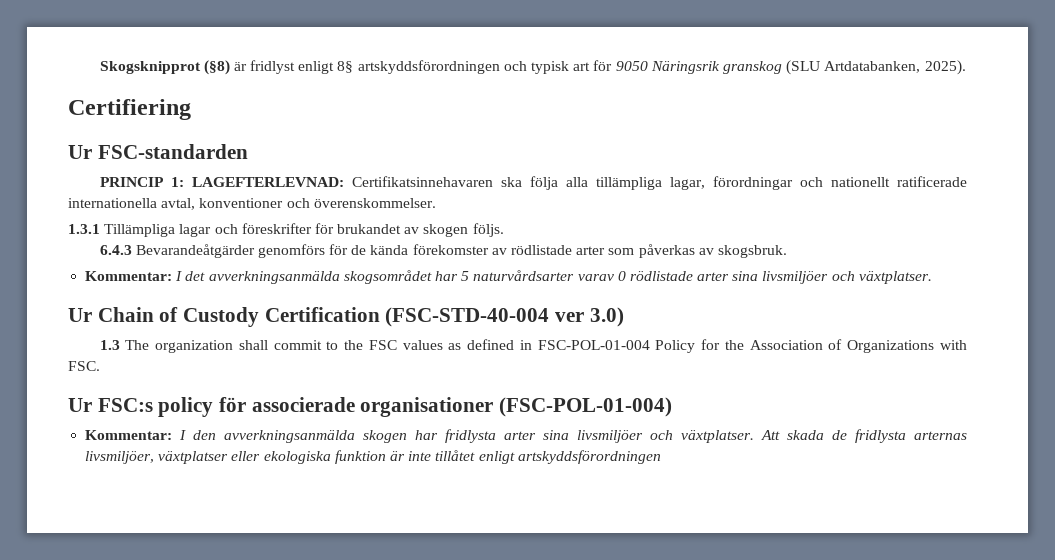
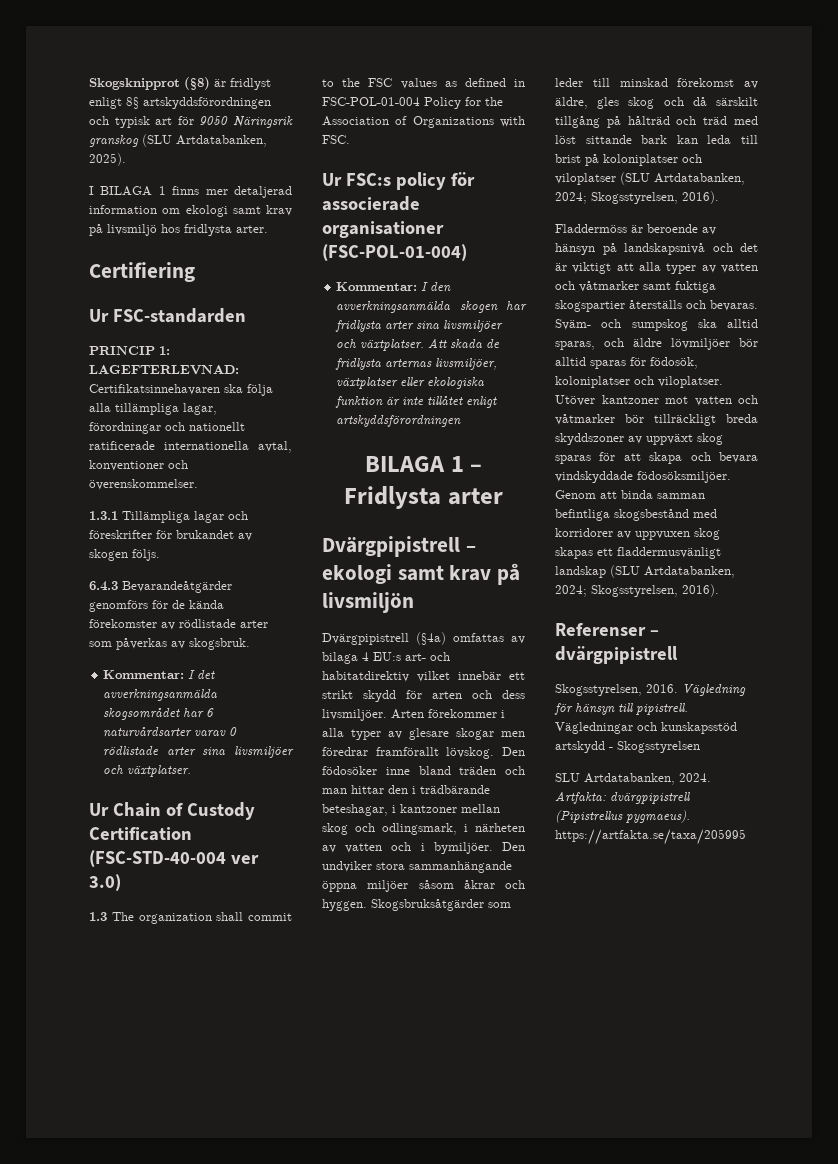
(966, 67) none -> [89,186,292,198] [89,205,292,217] [89,224,268,236] // I BILAGA 1 finns mer detaljerad information om ekologi samt krav på livsmiljö hos fridlysta arter.
[461,271,470,281] 5 -> [206,708,215,717] 6
(661, 457) none -> [364,456,483,472] [344,486,503,509] [322,536,476,557] [322,563,521,585] [322,592,414,613] [322,632,525,645] [322,652,450,664] [322,671,525,682] [322,690,525,702] [322,709,505,721] [322,728,525,740] [322,747,525,759] [322,766,525,775] [322,785,490,794] [322,804,500,816] [322,823,525,835] [322,842,525,854] [322,861,512,873] [322,880,525,892] [322,899,511,911] [555,78,758,89] [555,97,758,109] [555,116,758,128] [555,135,758,144] [555,154,702,166] [555,172,745,185] [555,191,719,204] [555,224,716,235] [555,243,758,255] [555,262,758,274] [555,281,716,293] [555,300,758,312] [555,319,758,331] [555,338,758,350] [555,357,698,369] [555,376,723,388] [555,395,758,406] [555,414,758,426] [555,433,723,445] [555,452,758,464] [555,471,731,483] [555,490,705,499] [555,509,717,521] [555,528,720,540] [555,547,721,559] [555,565,735,578] [555,584,719,597] [555,623,659,636] [555,646,678,664] [555,684,746,696] [554,703,688,715] [555,722,737,734] [555,741,700,753] [555,773,711,785] [555,791,690,804] [555,810,690,823] [555,829,746,845] // BILAGA 1 – Fridlysta arter // Dvärgpipistrell – ekologi samt krav på livsmiljön // Dvärgpipistrell (§4a) omfattas av bilaga 4 EU:s art- och habitatdirektiv vilket innebär ett strikt skydd för arten och dess livsmiljöer. Arten förekommer i alla typer av glesare skogar men föredrar framförallt lövskog. Den födosöker inne bland träden och man hittar den i trädbärande beteshagar, i kantzoner mellan skog och odlingsmark, i närheten av vatten och i bymiljöer. Den undviker stora sammanhängande öppna miljöer såsom åkrar och hyggen. Skogsbruksåtgärder som leder till minskad förekomst av äldre, gles skog och då särskilt tillgång på hålträd och träd med löst sittande bark kan leda till brist på koloniplatser och viloplatser (SLU Artdatabanken, 2024; Skogsstyrelsen, 2016). // Fladdermöss är beroende av hänsyn på landskapsnivå och det är viktigt att alla typer av vatten och våtmarker samt fuktiga skogspartier återställs och bevaras. Sväm- och sumpskog ska alltid sparas, och äldre lövmiljöer bör alltid sparas för födosök, koloniplatser och viloplatser. Utöver kantzoner mot vatten och våtmarker bör tillräckligt breda skyddszoner av uppväxt skog sparas för att skapa och bevara vindskyddade födosöksmiljöer. Genom att binda samman befintliga skogsbestånd med korridorer av uppvuxen skog skapas ett fladdermusvänligt landskap (SLU Artdatabanken, 2024; Skogsstyrelsen, 2016). // Referenser – dvärgpipistrell // Skogsstyrelsen, 2016. Vägledning för hänsyn till pipistrell. Vägledningar och kunskapsstöd artskydd - Skogsstyrelsen // SLU Artdatabanken, 2024. Artfakta: dvärgpipistrell (Pipistrellus pygmaeus). https://artfakta.se/taxa/205995

